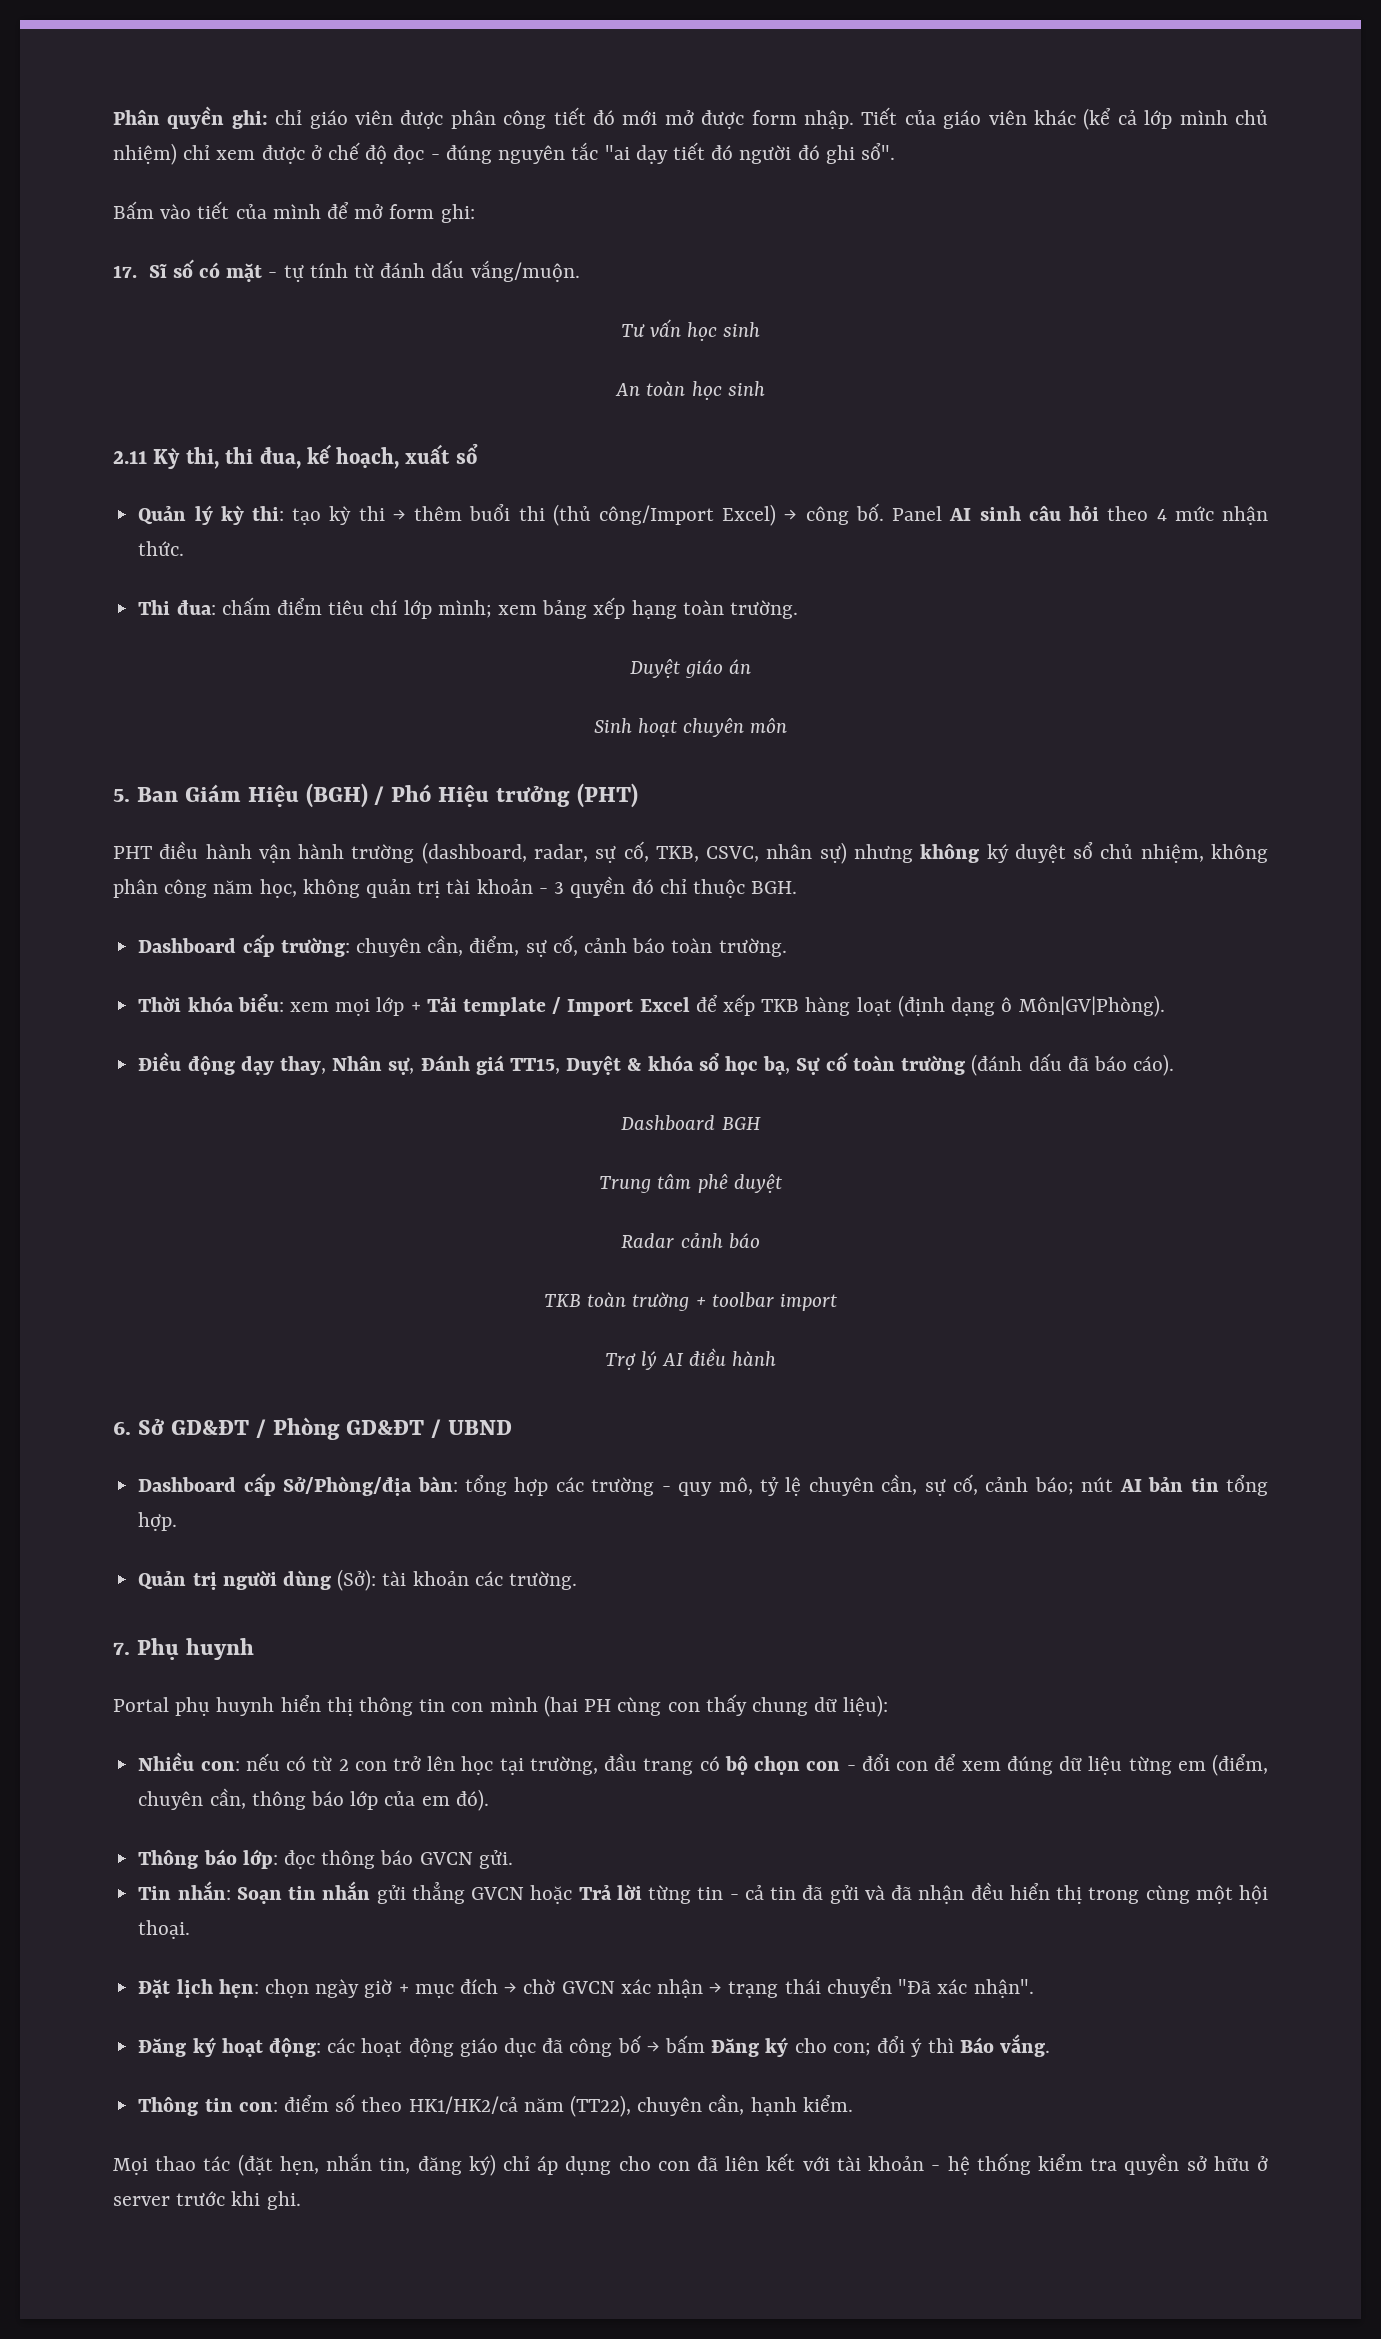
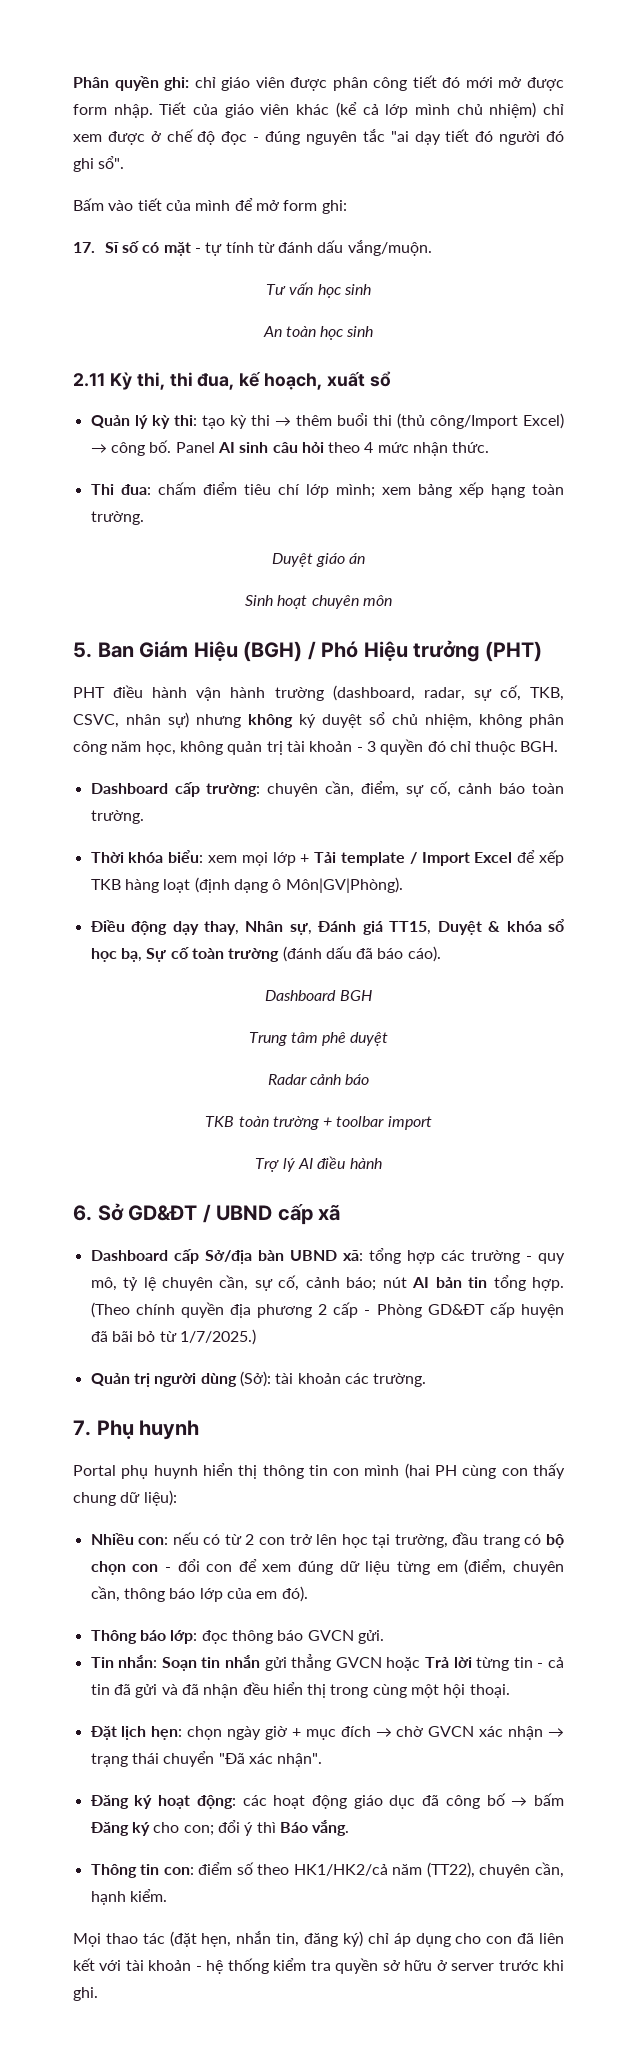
[272,1417,513,1440] [138,1473,458,1496] Phòng GD&ĐT / UBND // Dashboard cấp Sở/Phòng/địa bàn: -> [216,1204,341,1225] [90,1249,363,1264] UBND cấp xã // Dashboard cấp Sở/địa bàn UBND xã:
(178, 1521) none -> [90,1302,564,1318] [90,1329,256,1345] (Theo chính quyền địa phương 2 cấp - Phòng GD&ĐT cấp huyện đã bãi bỏ từ 1/7/2025.)

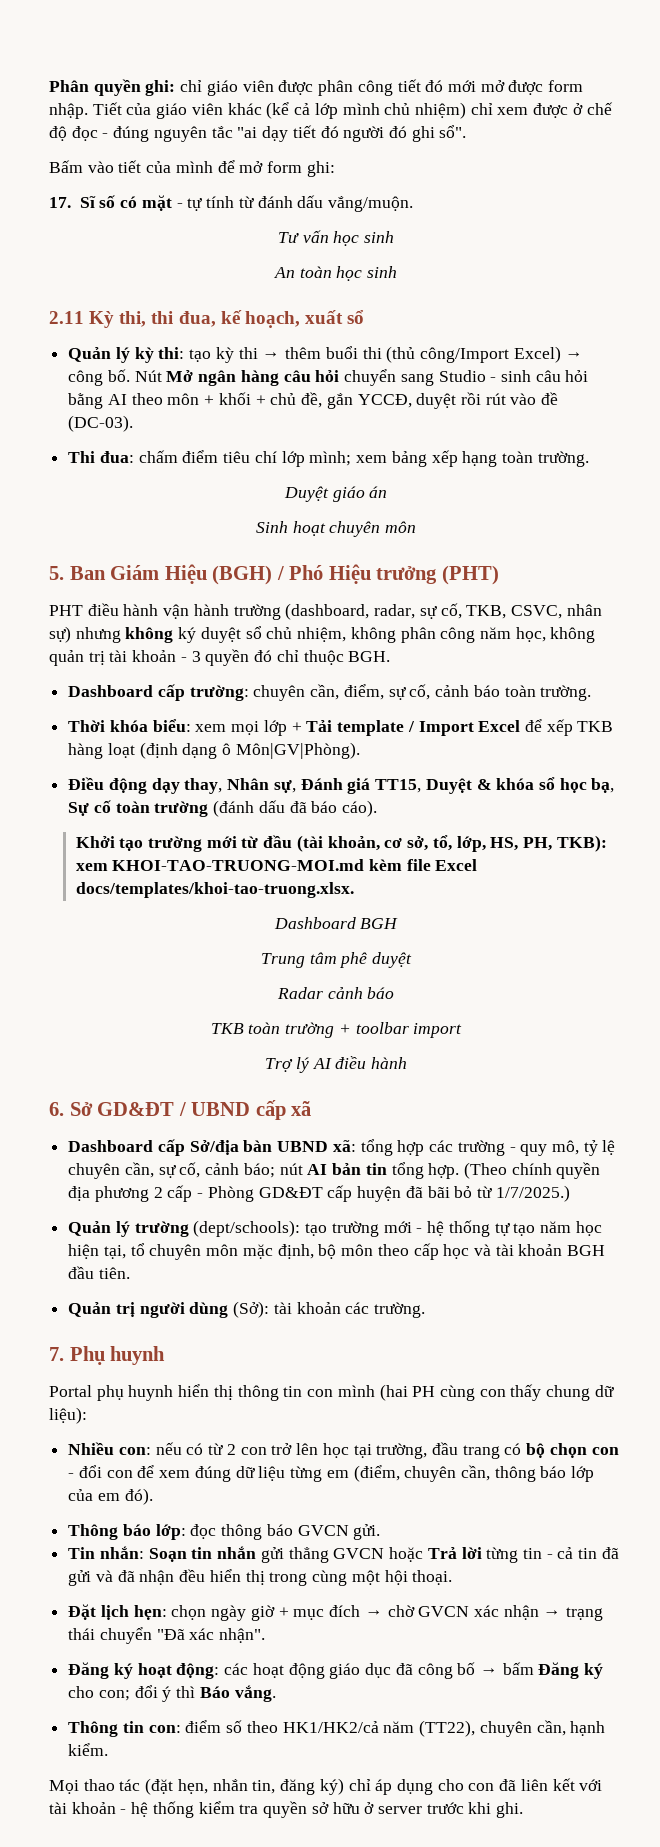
[175,442,490,456] Panel AI sinh câu hỏi theo 4 mức nhận thức. -> [134,369,589,386] [68,392,559,409] [68,415,134,432] Nút Mở ngân hàng câu hỏi chuyển sang Studio - sinh câu hỏi bằng AI theo môn + khối + chủ đề, gắn YCCĐ, duyệt rồi rút vào đề (DC-03).
(441, 954) none -> [75,835,607,852] [75,859,478,871] [75,882,354,898] // Khởi tạo trường mới từ đầu (tài khoản, cơ sở, tổ, lớp, HS, PH, TKB): xem KHOI-TAO-TRUONG-MOI.md kèm file Excel docs/templates/khoi-tao-truong.xlsx.
(256, 1337) none -> [68,1220,602,1237] [68,1243,606,1260] [68,1266,130,1279] // Quản lý trường (dept/schools): tạo trường mới - hệ thống tự tạo năm học hiện tại, tổ chuyên môn mặc định, bộ môn theo cấp học và tài khoản BGH đầu tiên.

